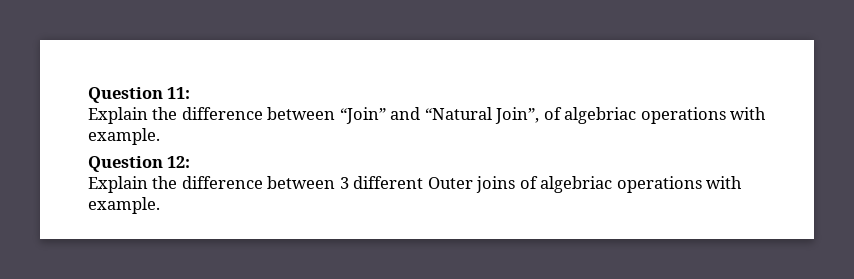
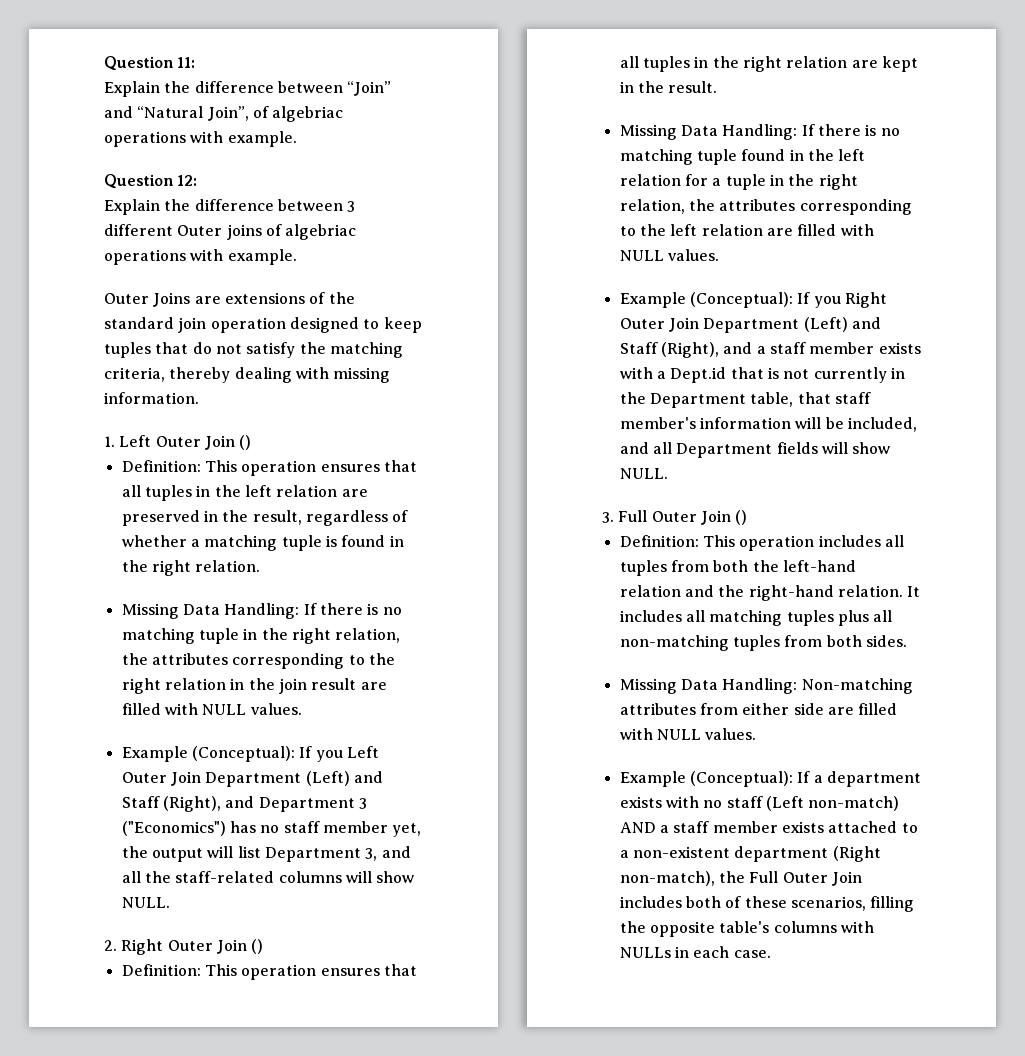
(160, 205) none -> [104,292,355,307] [104,317,422,333] [104,342,403,358] [104,367,391,383] [104,392,199,404] [104,435,252,450] [121,460,417,476] [121,485,368,501] [121,510,409,526] [121,535,404,551] [121,560,261,576] [121,603,402,619] [121,628,401,644] [121,653,395,669] [121,678,387,694] [121,703,302,715] [121,746,379,762] [121,771,383,787] [121,796,367,812] [121,821,422,837] [121,846,411,862] [121,871,415,883] [121,897,170,908] [104,939,264,955] [121,964,417,980] [619,56,918,72] [619,81,718,93] [619,124,900,140] [619,149,866,165] [619,174,858,190] [619,199,912,215] [619,224,874,236] [619,249,719,261] [619,292,887,308] [619,317,881,333] [619,342,921,358] [619,367,905,383] [619,392,871,408] [619,417,917,432] [619,442,891,458] [619,468,668,479] [602,510,748,525] [619,535,904,551] [619,560,856,576] [619,585,921,601] [619,610,893,626] [619,635,907,651] [619,678,913,694] [619,703,898,715] [619,728,757,740] [619,771,921,787] [619,796,900,811] [619,821,918,833] [619,846,881,862] [619,871,862,886] [619,896,915,912] [619,921,874,937] [619,946,771,958] // Outer Joins are extensions of the standard join operation designed to keep tuples that do not satisfy the matching criteria, thereby dealing with missing information. // 1. Left Outer Join () // Definition: This operation ensures that all tuples in the left relation are preserved in the result, regardless of whether a matching tuple is found in the right relation. // Missing Data Handling: If there is no matching tuple in the right relation, the attributes corresponding to the right relation in the join result are filled with NULL values. // Example (Conceptual): If you Left Outer Join Department (Left) and Staff (Right), and Department 3 ("Economics") has no staff member yet, the output will list Department 3, and all the staff-related columns will show NULL. // 2. Right Outer Join () // Definition: This operation ensures that all tuples in the right relation are kept in the result. // Missing Data Handling: If there is no matching tuple found in the left relation for a tuple in the right relation, the attributes corresponding to the left relation are filled with NULL values. // Example (Conceptual): If you Right Outer Join Department (Left) and Staff (Right), and a staff member exists with a Dept.id that is not currently in the Department table, that staff member's information will be included, and all Department fields will show NULL. // 3. Full Outer Join () // Definition: This operation includes all tuples from both the left-hand relation and the right-hand relation. It includes all matching tuples plus all non-matching tuples from both sides. // Missing Data Handling: Non-matching attributes from either side are filled with NULL values. // Example (Conceptual): If a department exists with no staff (Left non-match) AND a staff member exists attached to a non-existent department (Right non-match), the Full Outer Join includes both of these scenarios, filling the opposite table's columns with NULLs in each case.

